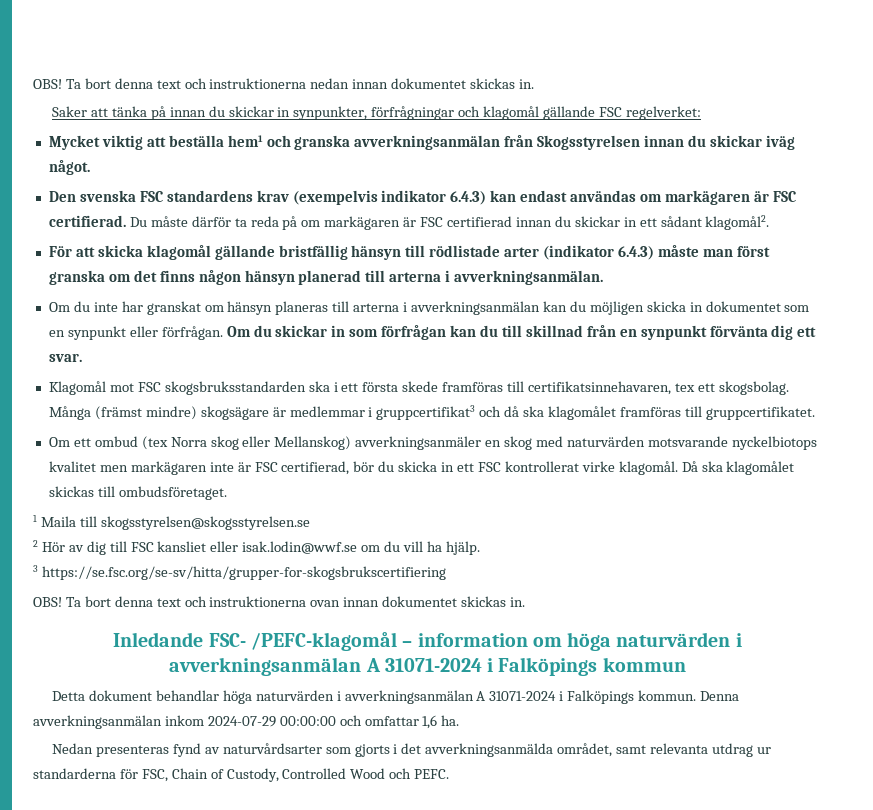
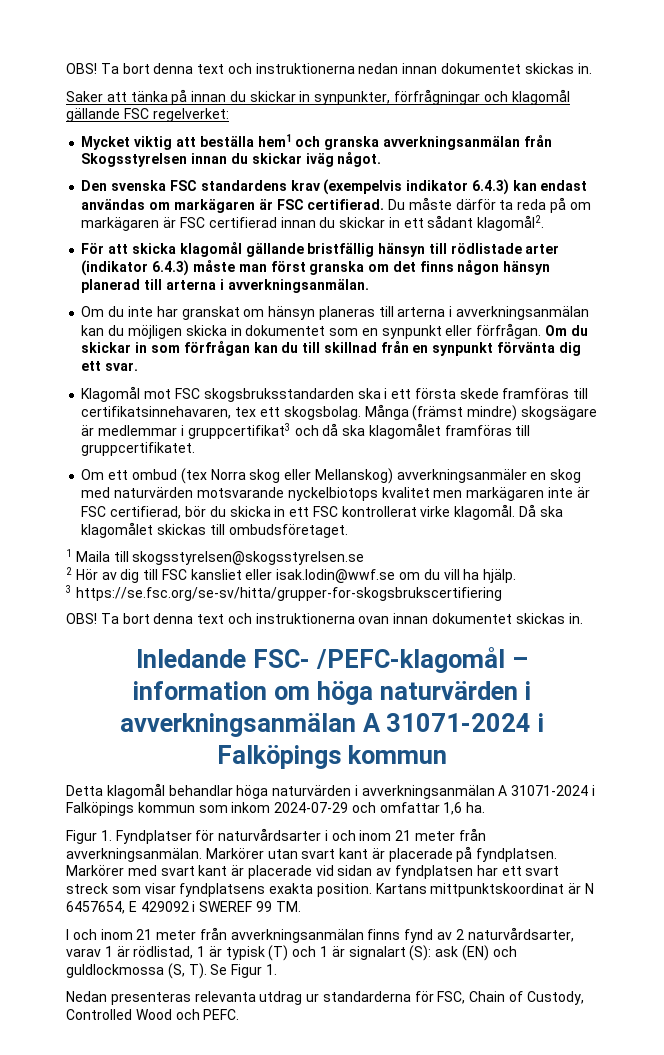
[88,690,152,701] dokument -> [106,783,165,799] klagomål
[638,690,740,701] [33,715,162,729] kommun. Denna avverkningsanmälan -> [137,802,228,813] kommun som
[279,716,336,726] 00:00:00 -> (349, 807) none
[52,743,647,757] Nedan presenteras fynd av naturvårdsarter som gjorts i det avverkningsanmälda området, samt -> [66,828,486,844] [66,846,558,862] [66,865,560,879] [66,883,595,897] [66,901,301,914] [66,927,574,943] [66,945,517,961] [66,963,277,979] [66,991,191,1005] Figur 1. Fyndplatser för naturvårdsarter i och inom 21 meter från avverkningsanmälan. Markörer utan svart kant är placerade på fyndplatsen. Markörer med svart kant är placerade vid sidan av fyndplatsen har ett svart streck som visar fyndplatsens exakta position. Kartans mittpunktskoordinat är N 6457654, E 429092 i SWEREF 99 TM. // I och inom 21 meter från avverkningsanmälan finns fynd av 2 naturvårdsarter, varav 1 är rödlistad, 1 är typisk (T) och 1 är signalart (S): ask (EN) och guldlockmossa (S, T). Se Figur 1. // Nedan presenteras

